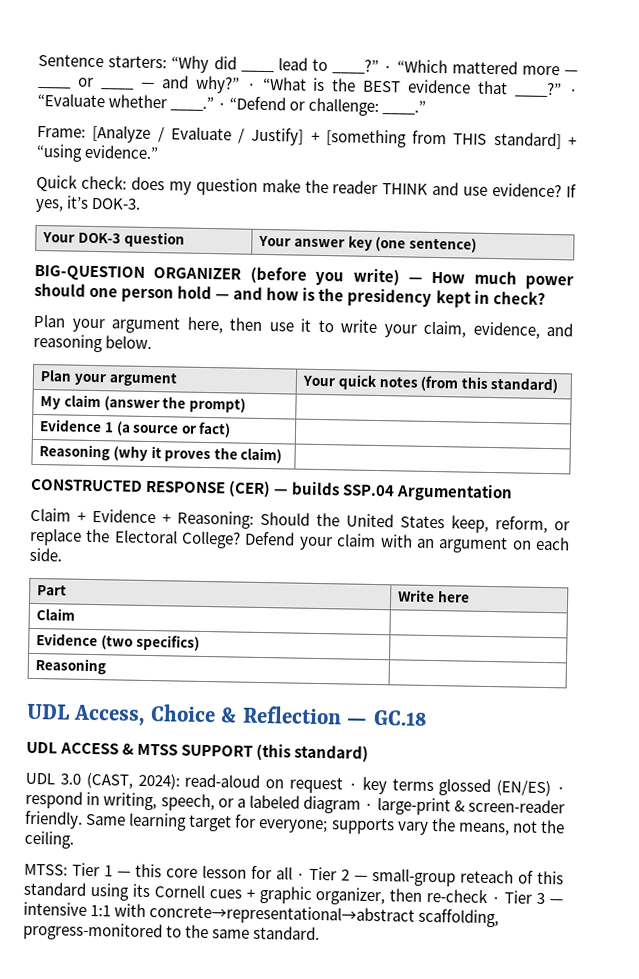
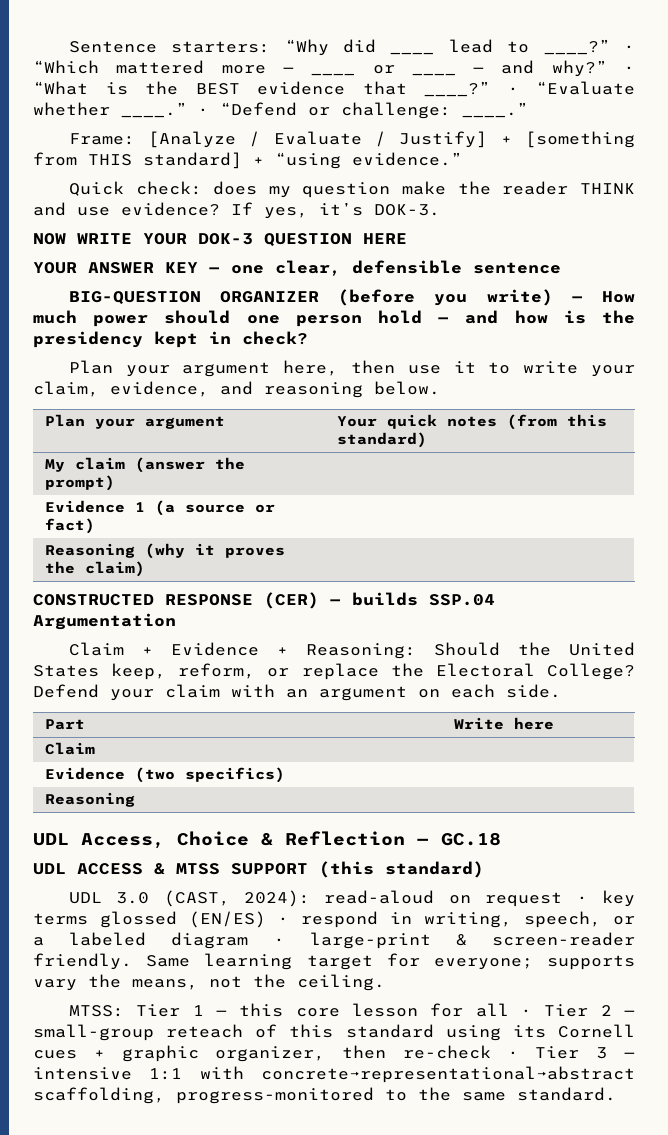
[42,231,185,248] [258,235,477,253] // Your DOK-3 question | Your answer key (one sentence) -> [33,233,407,247] [33,260,561,276] // NOW WRITE YOUR DOK-3 QUESTION HERE // YOUR ANSWER KEY — one clear, defensible sentence

